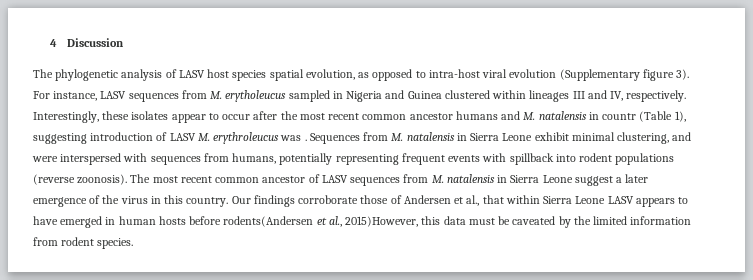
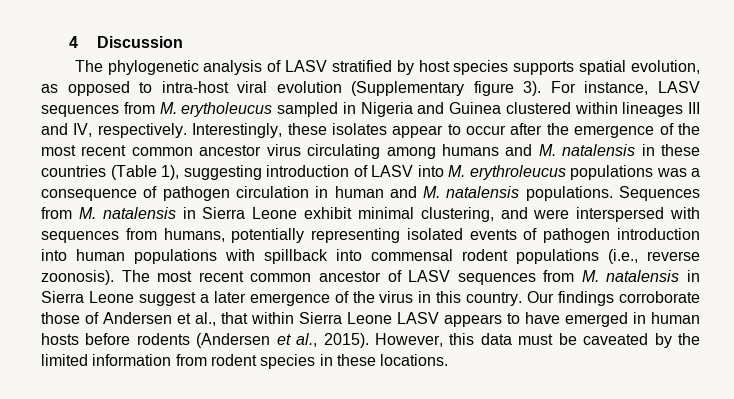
(205, 74) none -> [331,60,414,75] stratified by
(267, 75) none -> [513,61,575,75] supports
[299,113,453,120] most recent common ancestor -> [574,123,700,138] [41,144,436,159] emergence of the most recent common ancestor virus circulating among
[602,113,637,120] countr -> [661,144,701,156] [41,165,106,177] these countries
(196, 137) none -> [417,165,444,177] into
[280,135,307,141] was . -> [570,165,700,180] [41,186,613,201] populations was a consequence of pathogen circulation in human and M. natalensis populations.
[401,153,481,165] frequent events -> [406,228,700,243] [41,249,217,264] isolated events of pathogen introduction into human populations
(576, 158) none -> [371,249,453,261] commensal
[33,174,75,185] (reverse -> [608,249,700,264] (i.e., reverse
[223,216,419,227] rodents(Andersen et al., 2015)However, -> [136,333,443,348] rodents (Andersen et al., 2015). However,
[97,238,134,249] species. -> [260,354,449,369] species in these locations.

